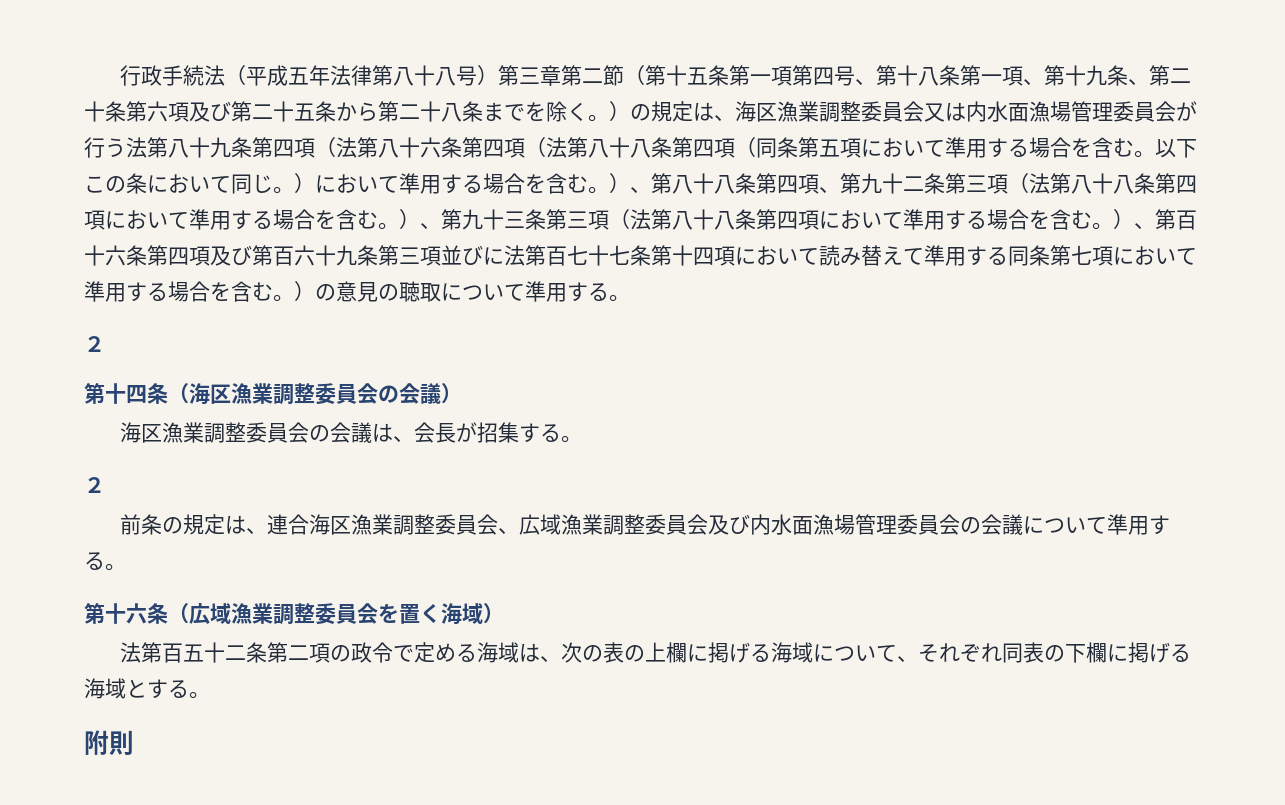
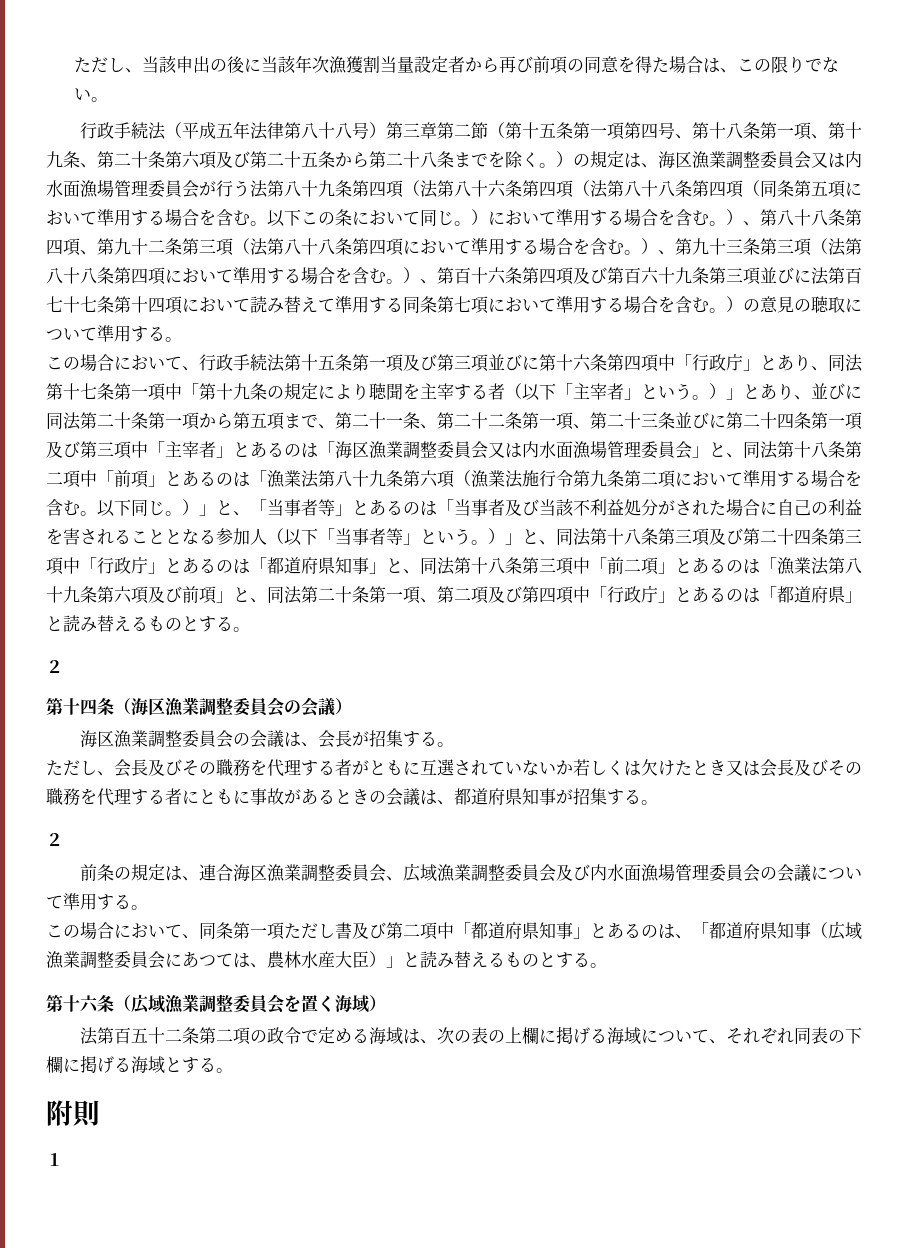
(120, 75) none -> [73,55,839,74] [73,88,108,102] ただし、当該申出の後に当該年次漁獲割当量設定者から再び前項の同意を得た場合は、この限りでない。 //
(630, 298) none -> [46,354,863,372] [46,383,862,401] [46,412,862,430] [46,441,862,459] [46,470,862,488] [46,499,862,517] [46,528,862,546] [46,557,862,575] [46,586,862,604] [46,615,250,632] // この場合において、行政手続法第十五条第一項及び第三項並びに第十六条第四項中「行政庁」とあり、同法第十七条第一項中「第十九条の規定により聴聞を主宰する者（以下「主宰者」という。）」とあり、並びに同法第二十条第一項から第五項まで、第二十一条、第二十二条第一項、第二十三条並びに第二十四条第一項及び第三項中「主宰者」とあるのは「海区漁業調整委員会又は内水面漁場管理委員会」と、同法第十八条第二項中「前項」とあるのは「漁業法第八十九条第六項（漁業法施行令第九条第二項において準用する場合を含む。以下同じ。）」と、「当事者等」とあるのは「当事者及び当該不利益処分がされた場合に自己の利益を害されることとなる参加人（以下「当事者等」という。）」と、同法第十八条第三項及び第二十四条第三項中「行政庁」とあるのは「都道府県知事」と、同法第十八条第三項中「前二項」とあるのは「漁業法第八十九条第六項及び前項」と、同法第二十条第一項、第二項及び第四項中「行政庁」とあるのは「都道府県」と読み替えるものとする。
(583, 439) none -> [46,759,862,777] [46,788,658,806] // ただし、会長及びその職務を代理する者がともに互選されていないか若しくは欠けたとき又は会長及びその職務を代理する者にともに事故があるときの会議は、都道府県知事が招集する。
(126, 567) none -> [46,921,862,940] [46,951,607,969] // この場合において、同条第一項ただし書及び第二項中「都道府県知事」とあるのは、「都道府県知事（広域漁業調整委員会にあつては、農林水産大臣）」と読み替えるものとする。
(134, 743) none -> [46,1153,63,1166] // １

